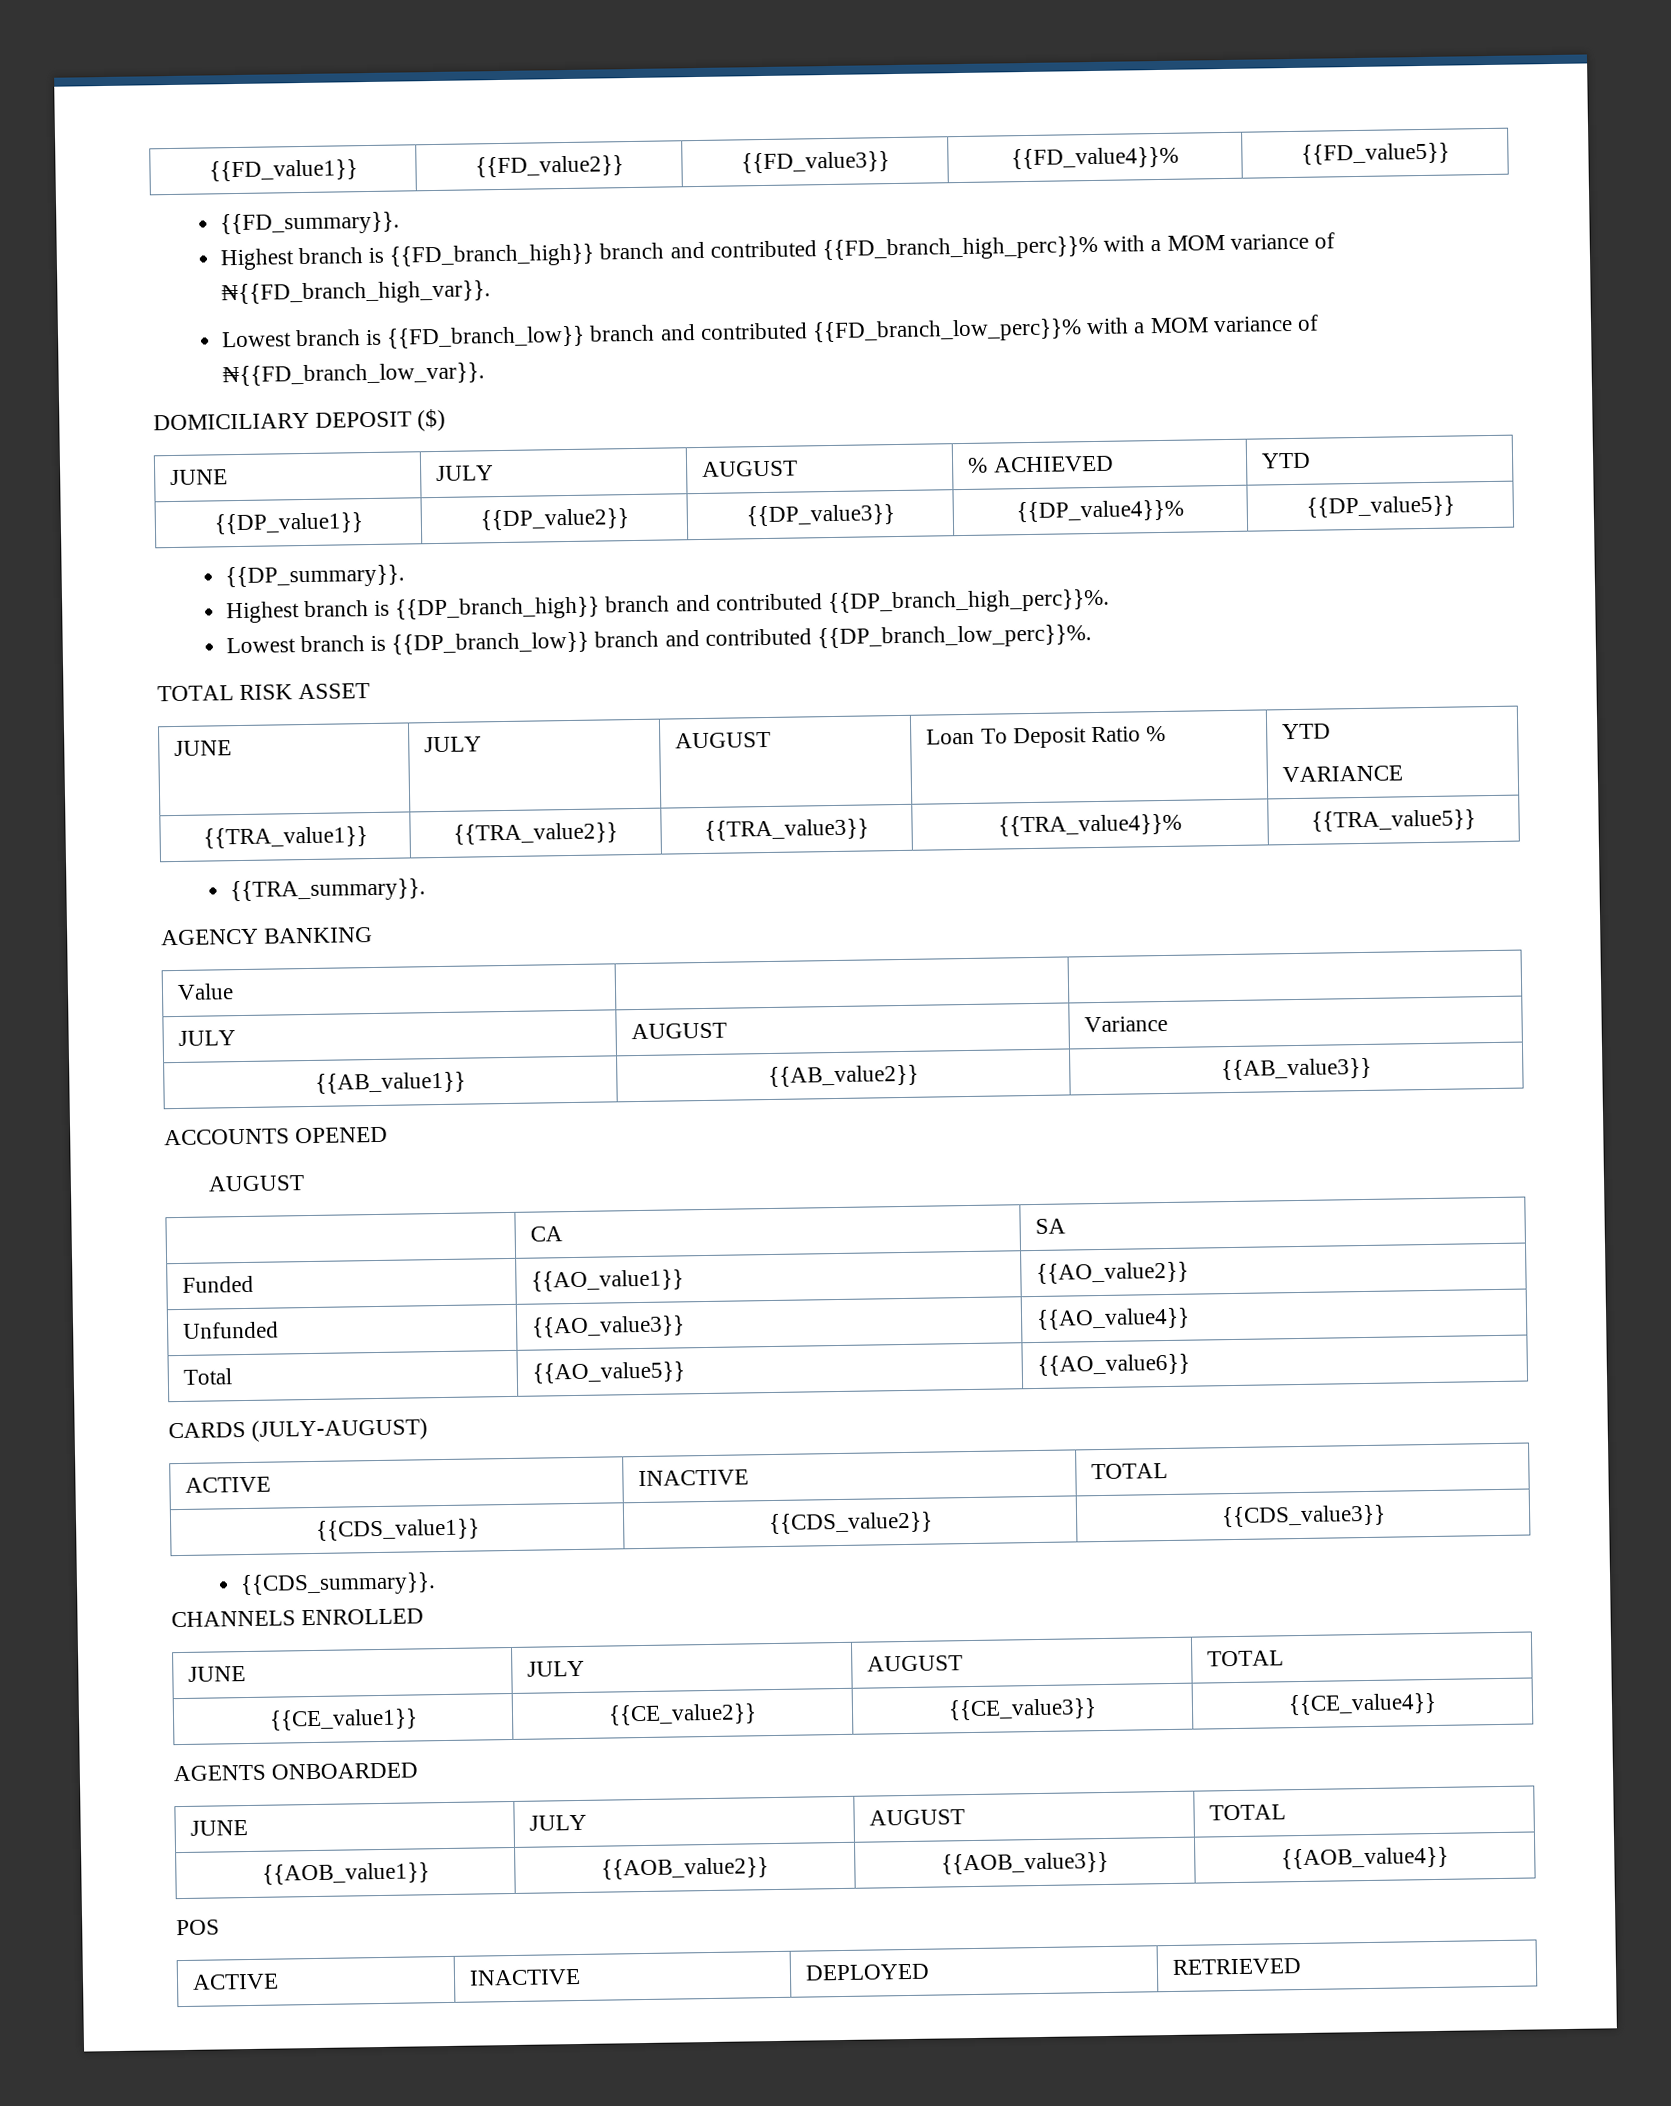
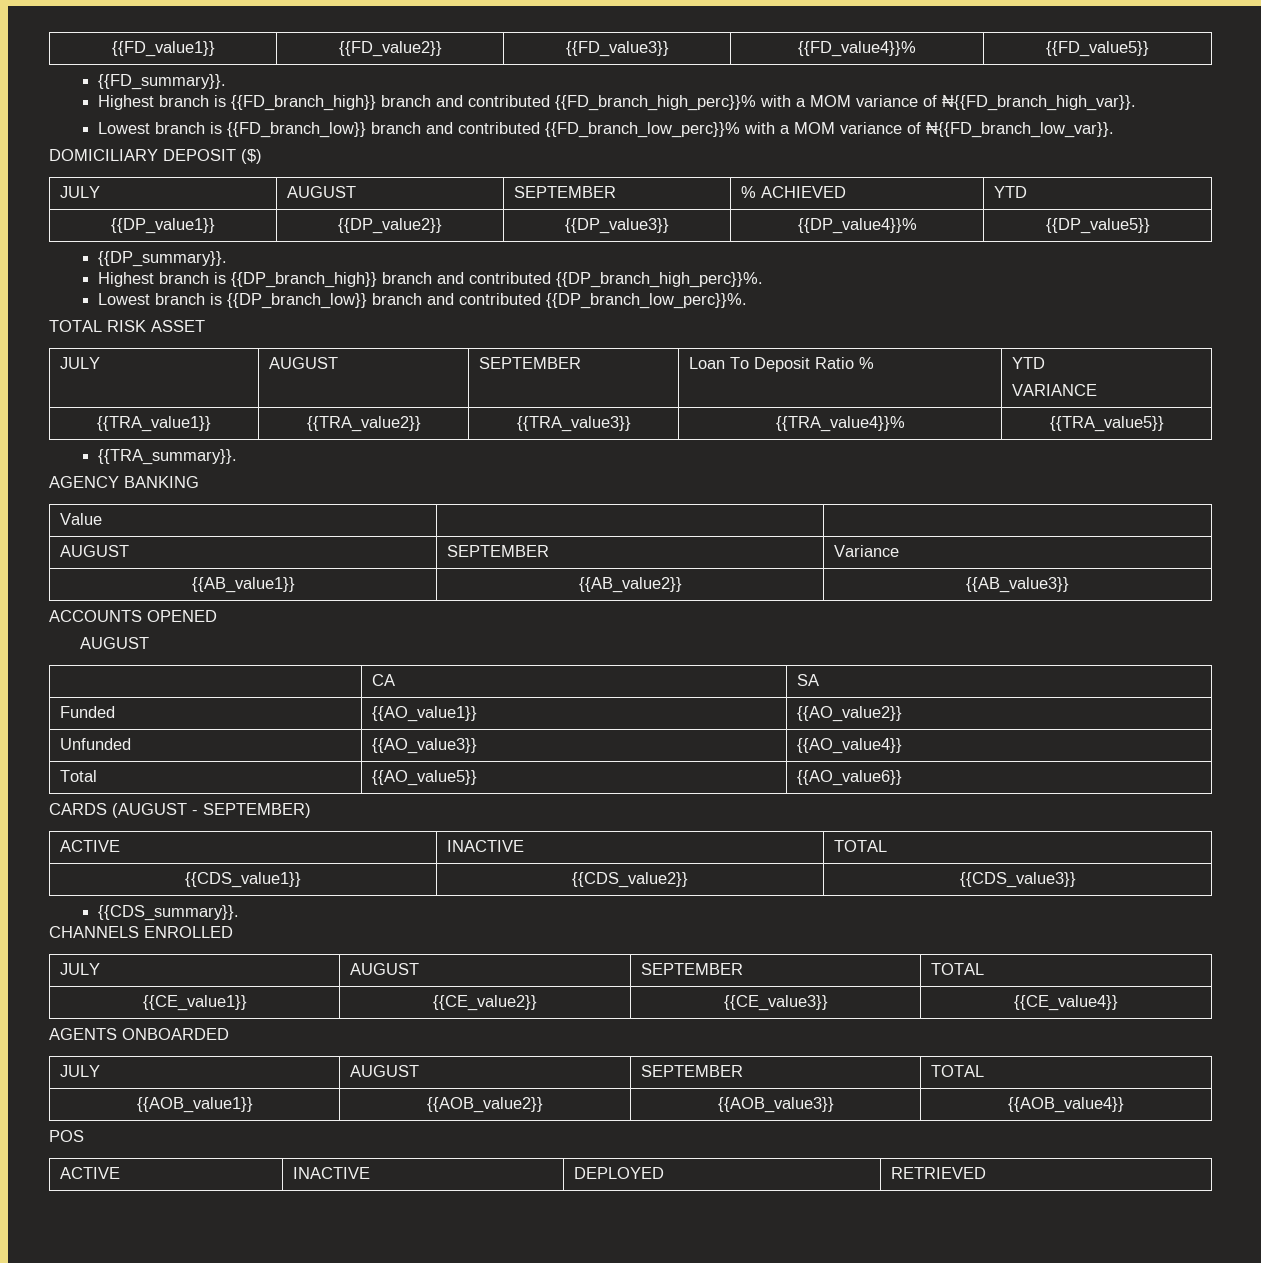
[170,469,229,486] [436,465,495,481] [702,460,799,477] JUNE | JULY | AUGUST -> [60,186,101,198] [287,186,357,198] [514,186,617,198] JULY | AUGUST | SEPTEMBER
[174,740,233,757] [424,736,483,753] [675,731,772,749] JUNE | JULY | AUGUST -> [60,357,101,369] [269,357,339,369] [479,357,582,369] JULY | AUGUST | SEPTEMBER
[178,1030,237,1046] [631,1022,728,1040] JULY | AUGUST -> [60,545,130,557] [447,545,550,557] AUGUST | SEPTEMBER
[251,1418,429,1442] (JULY-AUGUST) -> [112,803,311,818] (AUGUST - SEPTEMBER)
[188,1666,247,1682] [527,1660,586,1677] [867,1655,964,1672] JUNE | JULY | AUGUST -> [60,963,101,975] [350,963,420,975] [641,963,744,975] JULY | AUGUST | SEPTEMBER
[190,1820,249,1836] [529,1814,588,1831] [869,1809,966,1826] JUNE | JULY | AUGUST -> [60,1065,101,1077] [350,1065,420,1077] [641,1065,744,1077] JULY | AUGUST | SEPTEMBER

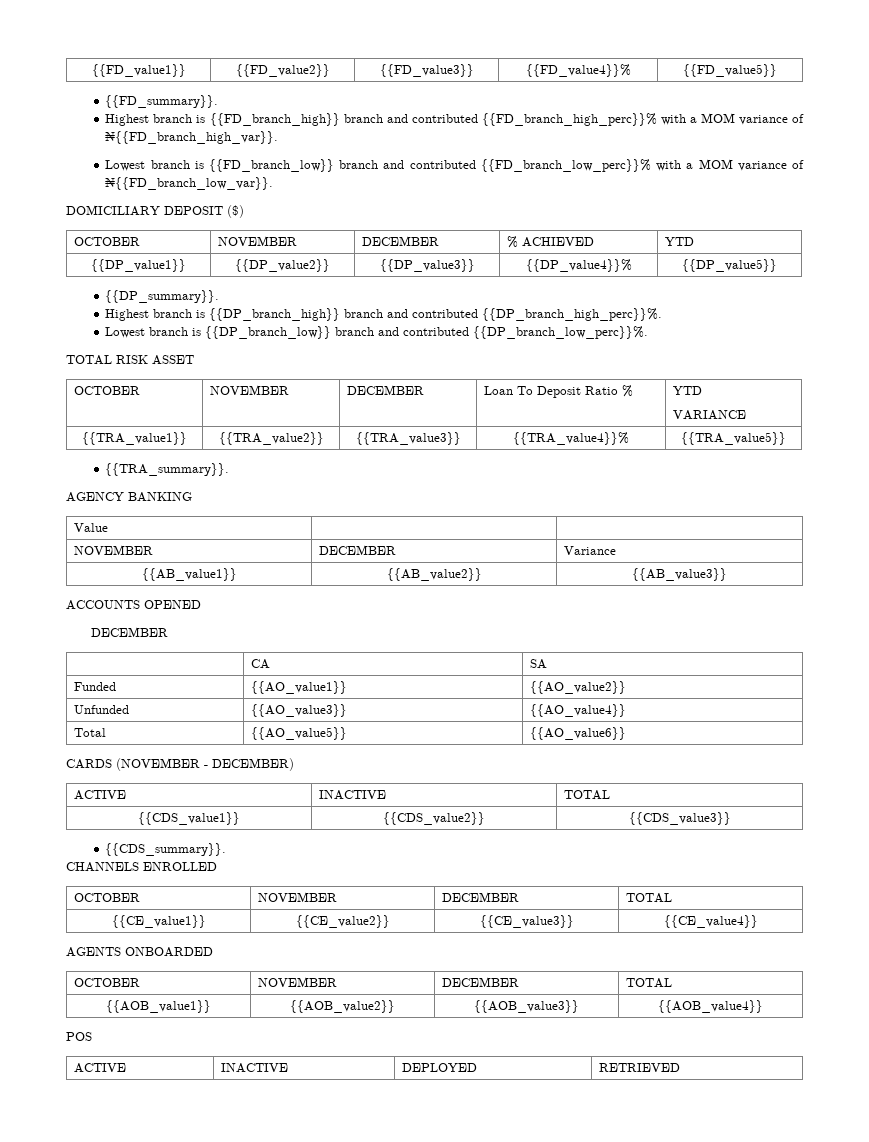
[60,186,101,198] [287,186,357,198] [514,186,617,198] JULY | AUGUST | SEPTEMBER -> [73,237,140,246] [217,236,297,246] [361,236,439,246] OCTOBER | NOVEMBER | DECEMBER
[60,357,101,369] [269,357,339,369] [479,357,582,369] JULY | AUGUST | SEPTEMBER -> [73,386,140,395] [209,385,289,395] [346,385,424,395] OCTOBER | NOVEMBER | DECEMBER
[60,545,130,557] [447,545,550,557] AUGUST | SEPTEMBER -> [73,545,153,555] [318,545,396,555] NOVEMBER | DECEMBER
[79,637,149,649] AUGUST -> [91,627,169,637] DECEMBER
[112,803,311,818] (AUGUST - SEPTEMBER) -> [116,758,294,771] (NOVEMBER - DECEMBER)
[60,963,101,975] [350,963,420,975] [641,963,744,975] JULY | AUGUST | SEPTEMBER -> [73,893,140,902] [257,892,337,902] [441,892,519,902] OCTOBER | NOVEMBER | DECEMBER
[60,1065,101,1077] [350,1065,420,1077] [641,1065,744,1077] JULY | AUGUST | SEPTEMBER -> [73,978,140,987] [257,977,337,987] [441,977,519,987] OCTOBER | NOVEMBER | DECEMBER

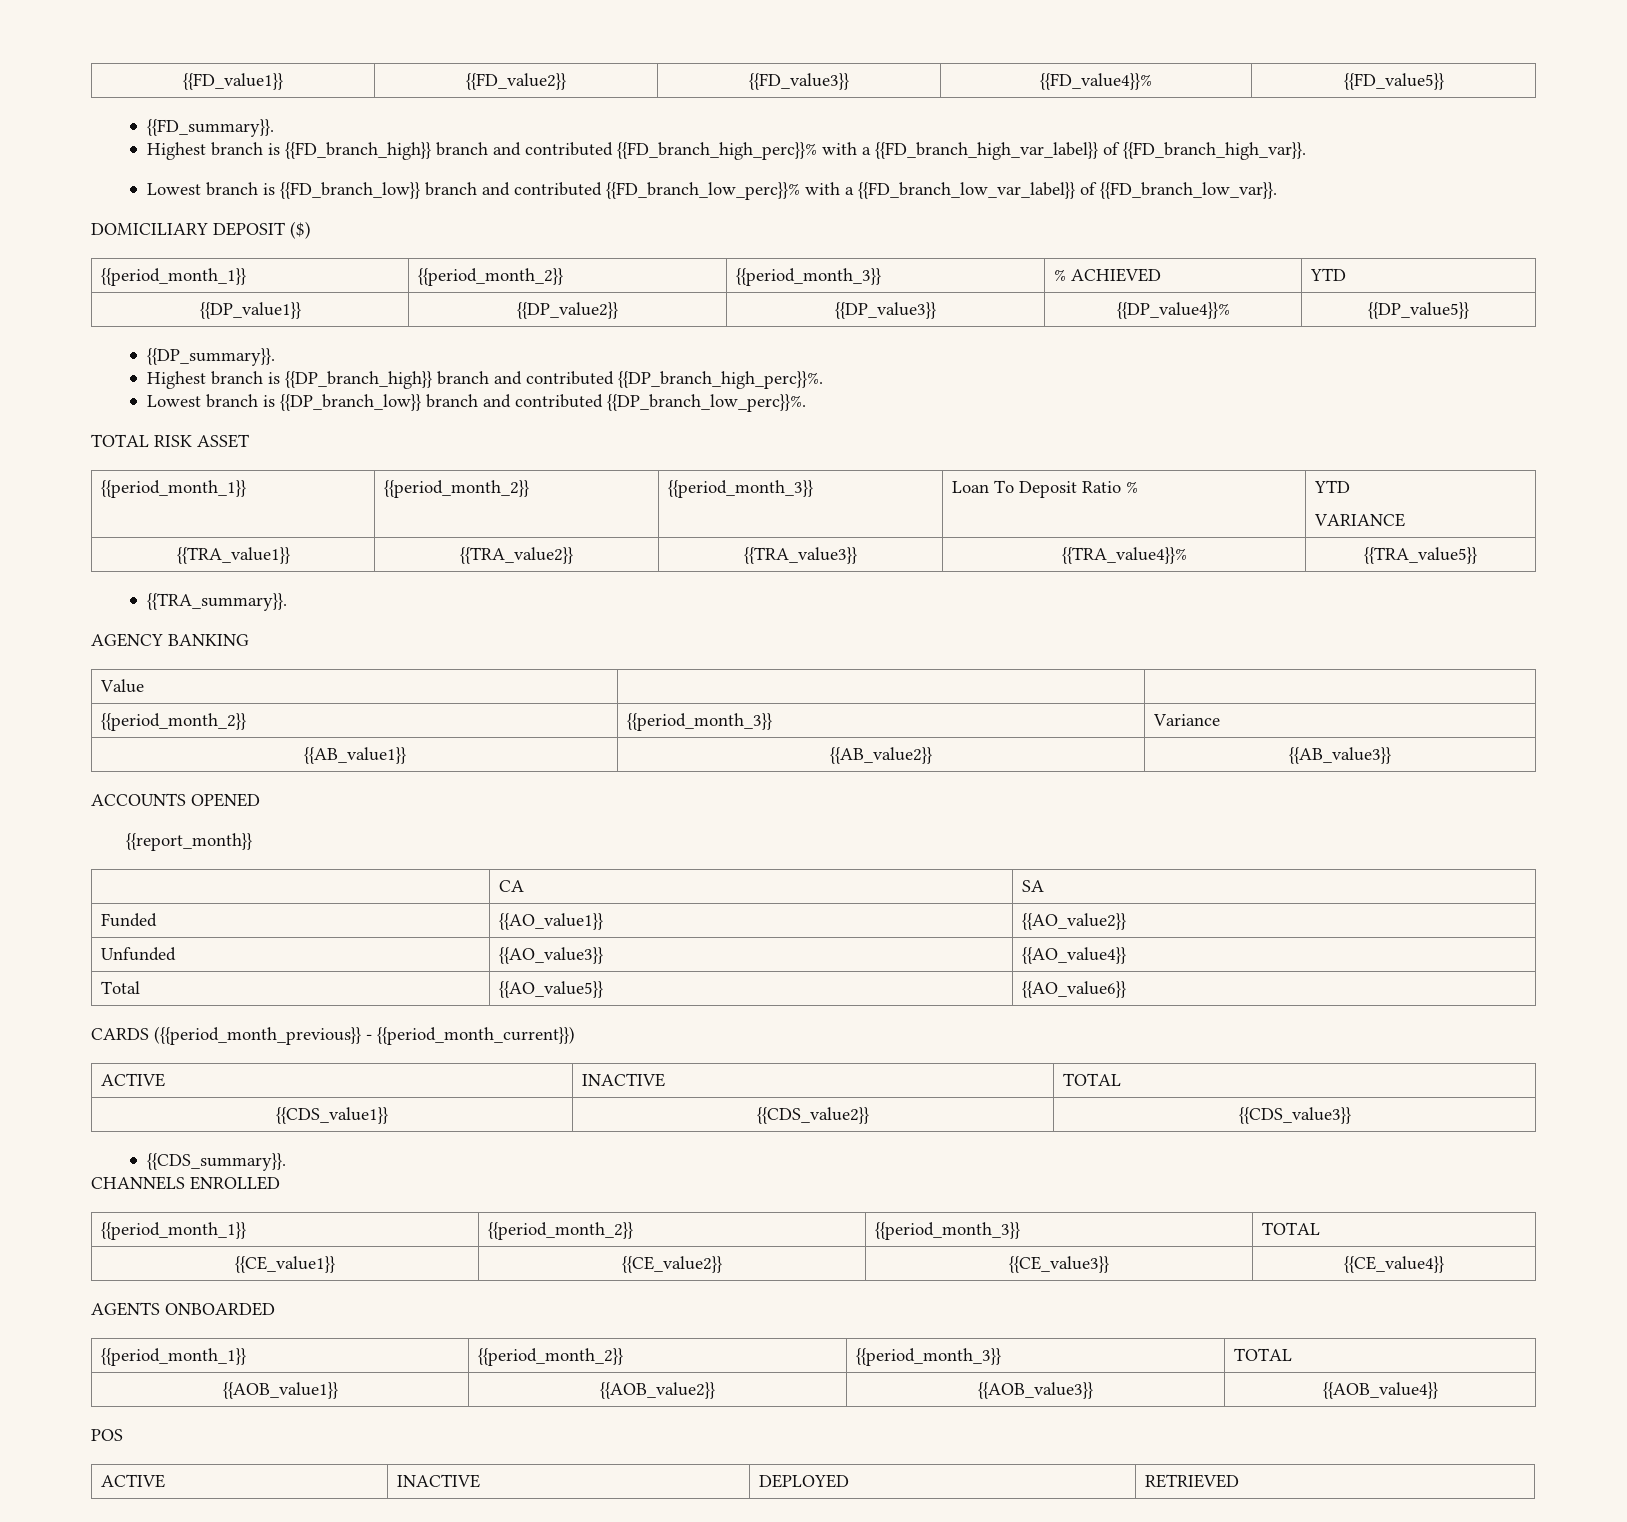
[700,113,805,125] [105,131,279,144] MOM variance of ₦{{FD_branch_high_var}}. -> [874,142,1306,160] {{FD_branch_high_var_label}} of {{FD_branch_high_var}}.
[698,159,804,171] [105,177,274,190] MOM variance of ₦{{FD_branch_low_var}}. -> [857,182,1277,199] {{FD_branch_low_var_label}} of {{FD_branch_low_var}}.
[73,237,140,246] [217,236,297,246] [361,236,439,246] OCTOBER | NOVEMBER | DECEMBER -> [101,268,247,286] [418,268,564,286] [736,268,882,286] {{period_month_1}} | {{period_month_2}} | {{period_month_3}}
[73,386,140,395] [209,385,289,395] [346,385,424,395] OCTOBER | NOVEMBER | DECEMBER -> [101,480,247,498] [384,480,530,498] [668,480,814,498] {{period_month_1}} | {{period_month_2}} | {{period_month_3}}
[73,545,153,555] [318,545,396,555] NOVEMBER | DECEMBER -> [101,713,247,731] [627,713,773,731] {{period_month_2}} | {{period_month_3}}
[91,627,169,637] DECEMBER -> [126,833,253,851] {{report_month}}
[116,758,294,771] (NOVEMBER - DECEMBER) -> [154,1026,575,1045] ({{period_month_previous}} - {{period_month_current}})
[73,893,140,902] [257,892,337,902] [441,892,519,902] OCTOBER | NOVEMBER | DECEMBER -> [101,1222,247,1240] [488,1222,634,1240] [875,1222,1021,1240] {{period_month_1}} | {{period_month_2}} | {{period_month_3}}
[73,978,140,987] [257,977,337,987] [441,977,519,987] OCTOBER | NOVEMBER | DECEMBER -> [101,1348,247,1366] [478,1348,624,1366] [856,1348,1002,1366] {{period_month_1}} | {{period_month_2}} | {{period_month_3}}

